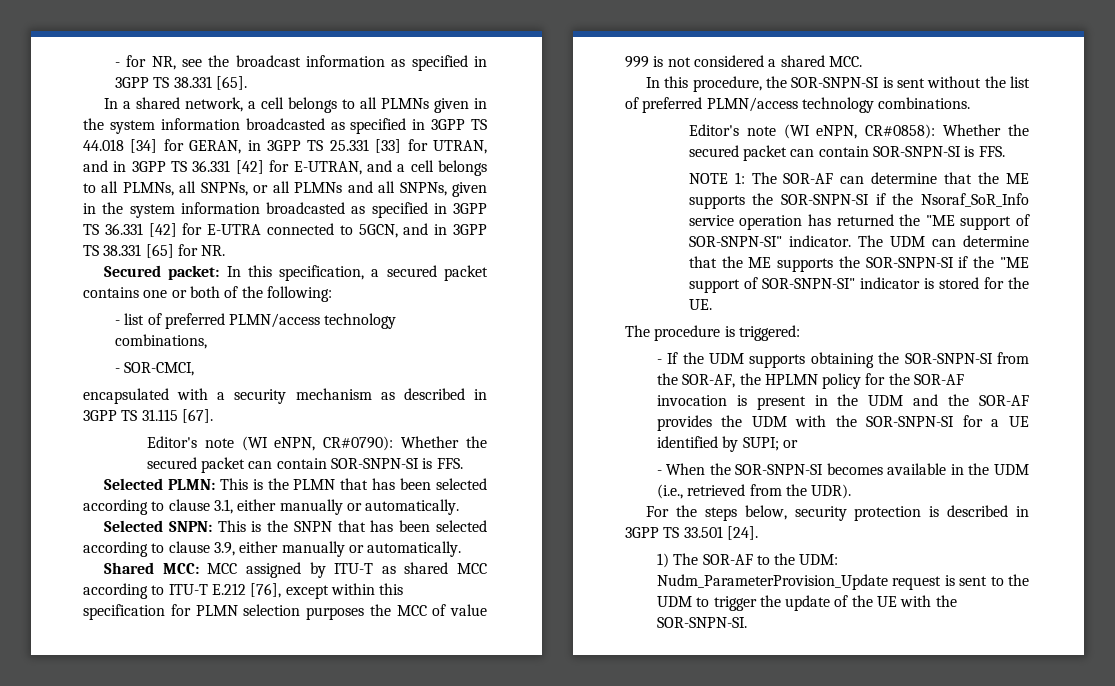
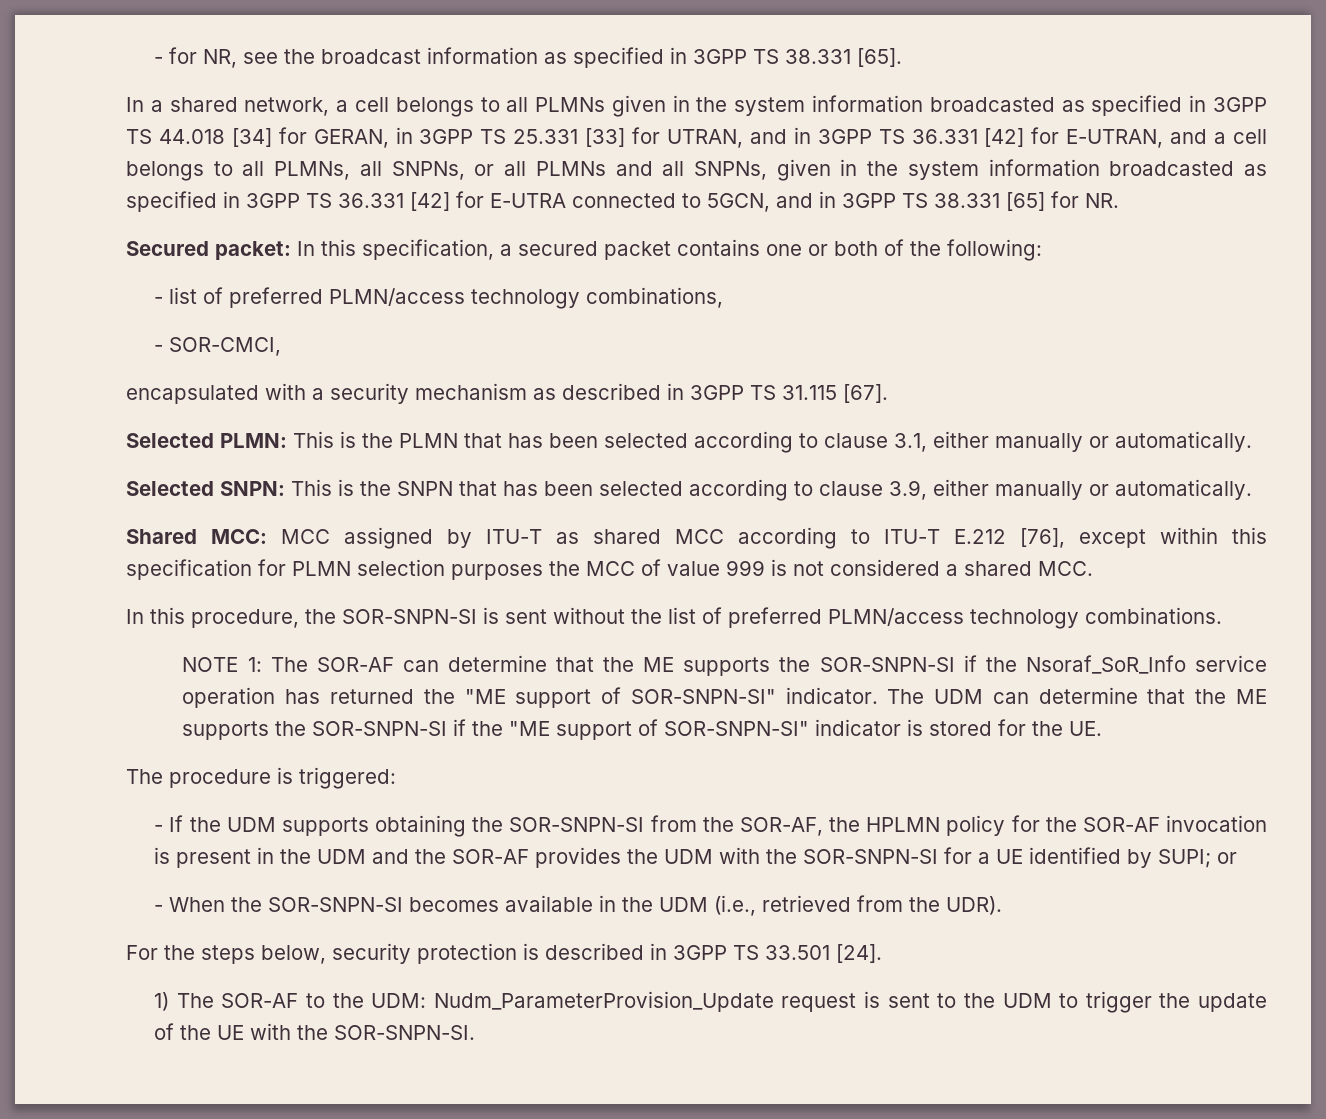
[146,436,487,451] [146,457,463,473] // Editor's note (WI eNPN, CR#0790): Whether the secured packet can contain SOR-SNPN-SI is FFS. -> (888, 393) none
[688,124,1029,139] [688,145,1005,161] // Editor's note (WI eNPN, CR#0858): Whether the secured packet can contain SOR-SNPN-SI is FFS. -> (1222, 615) none

